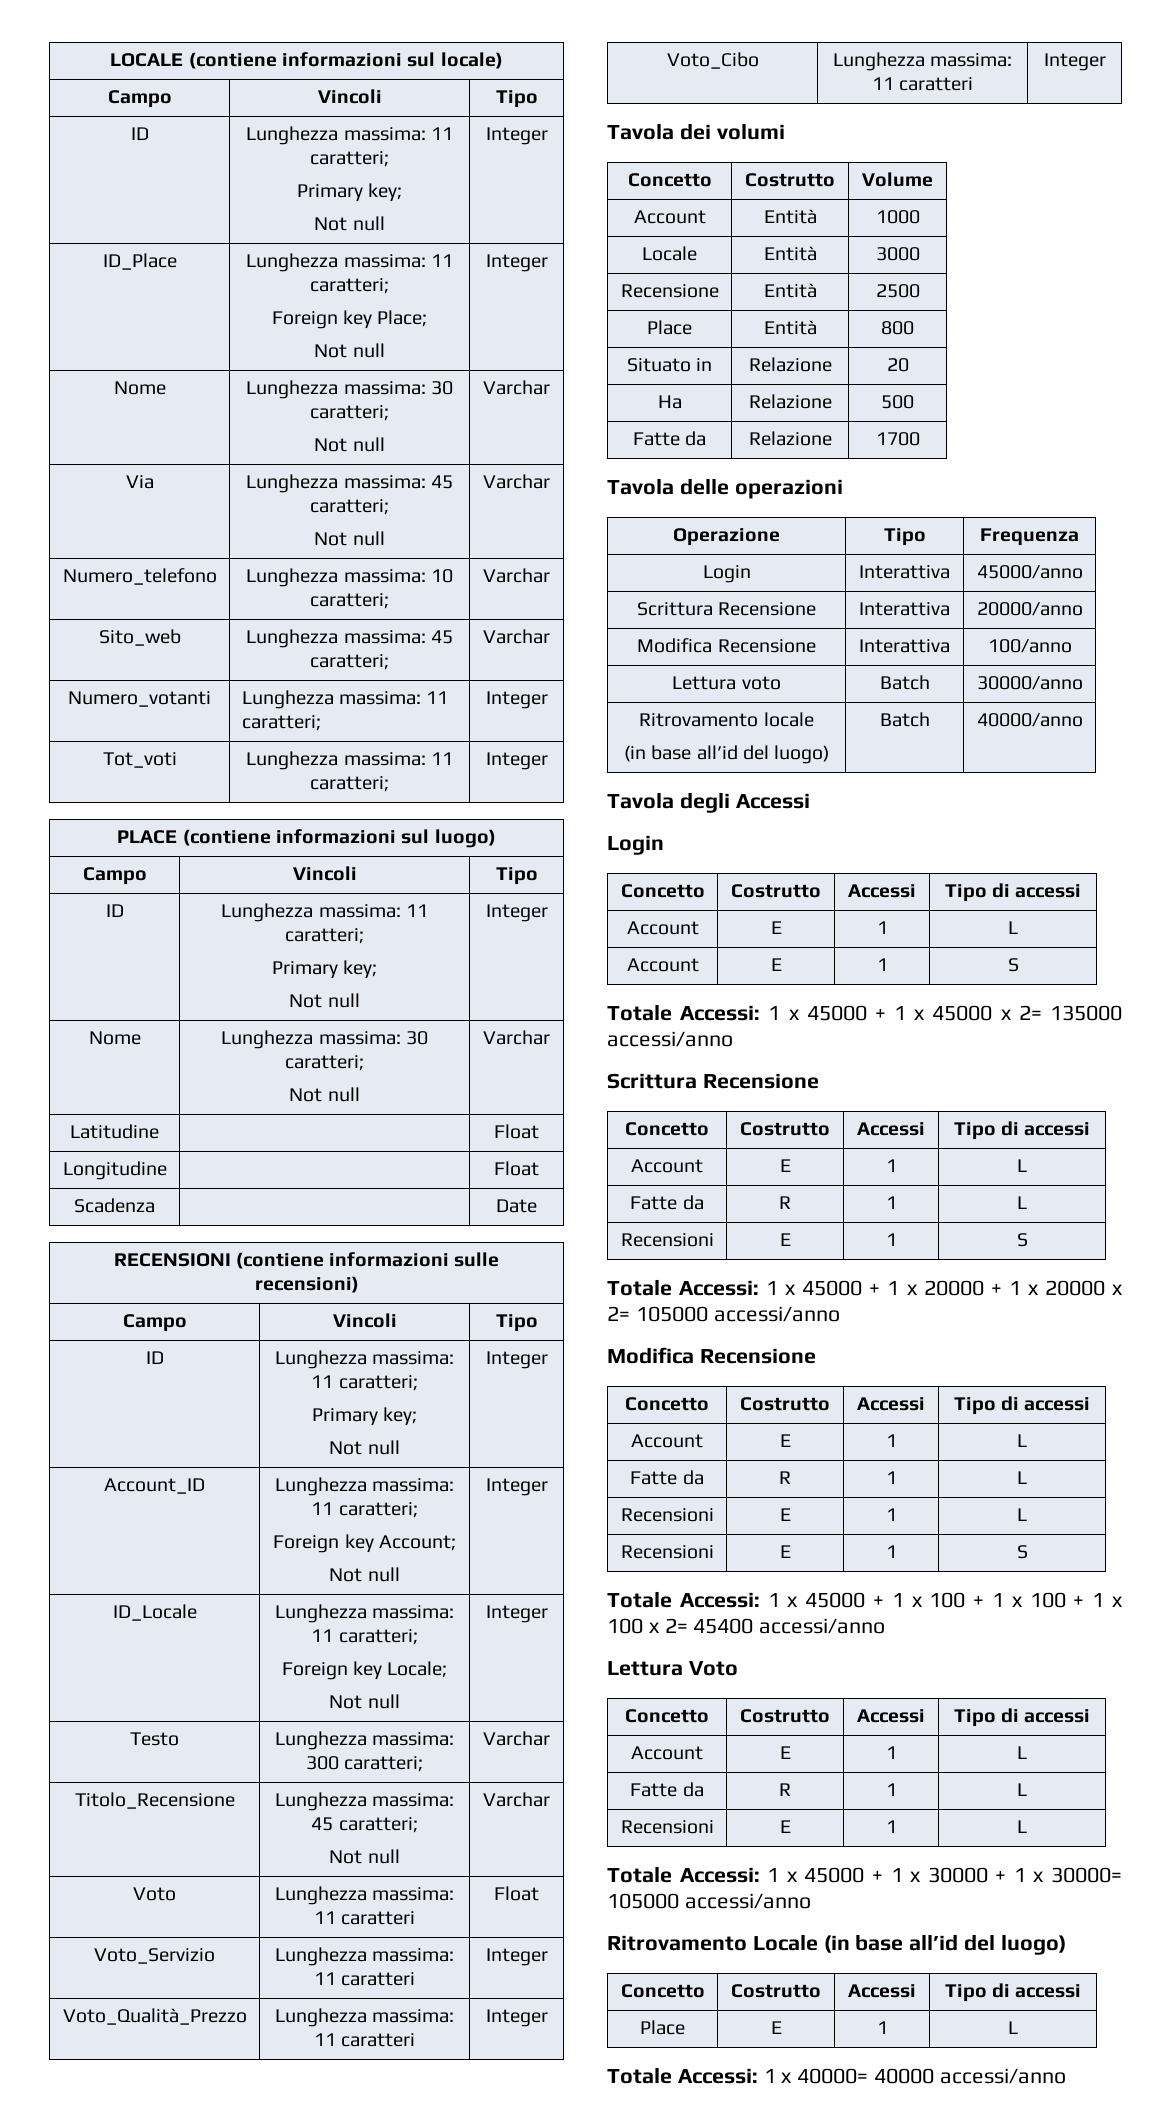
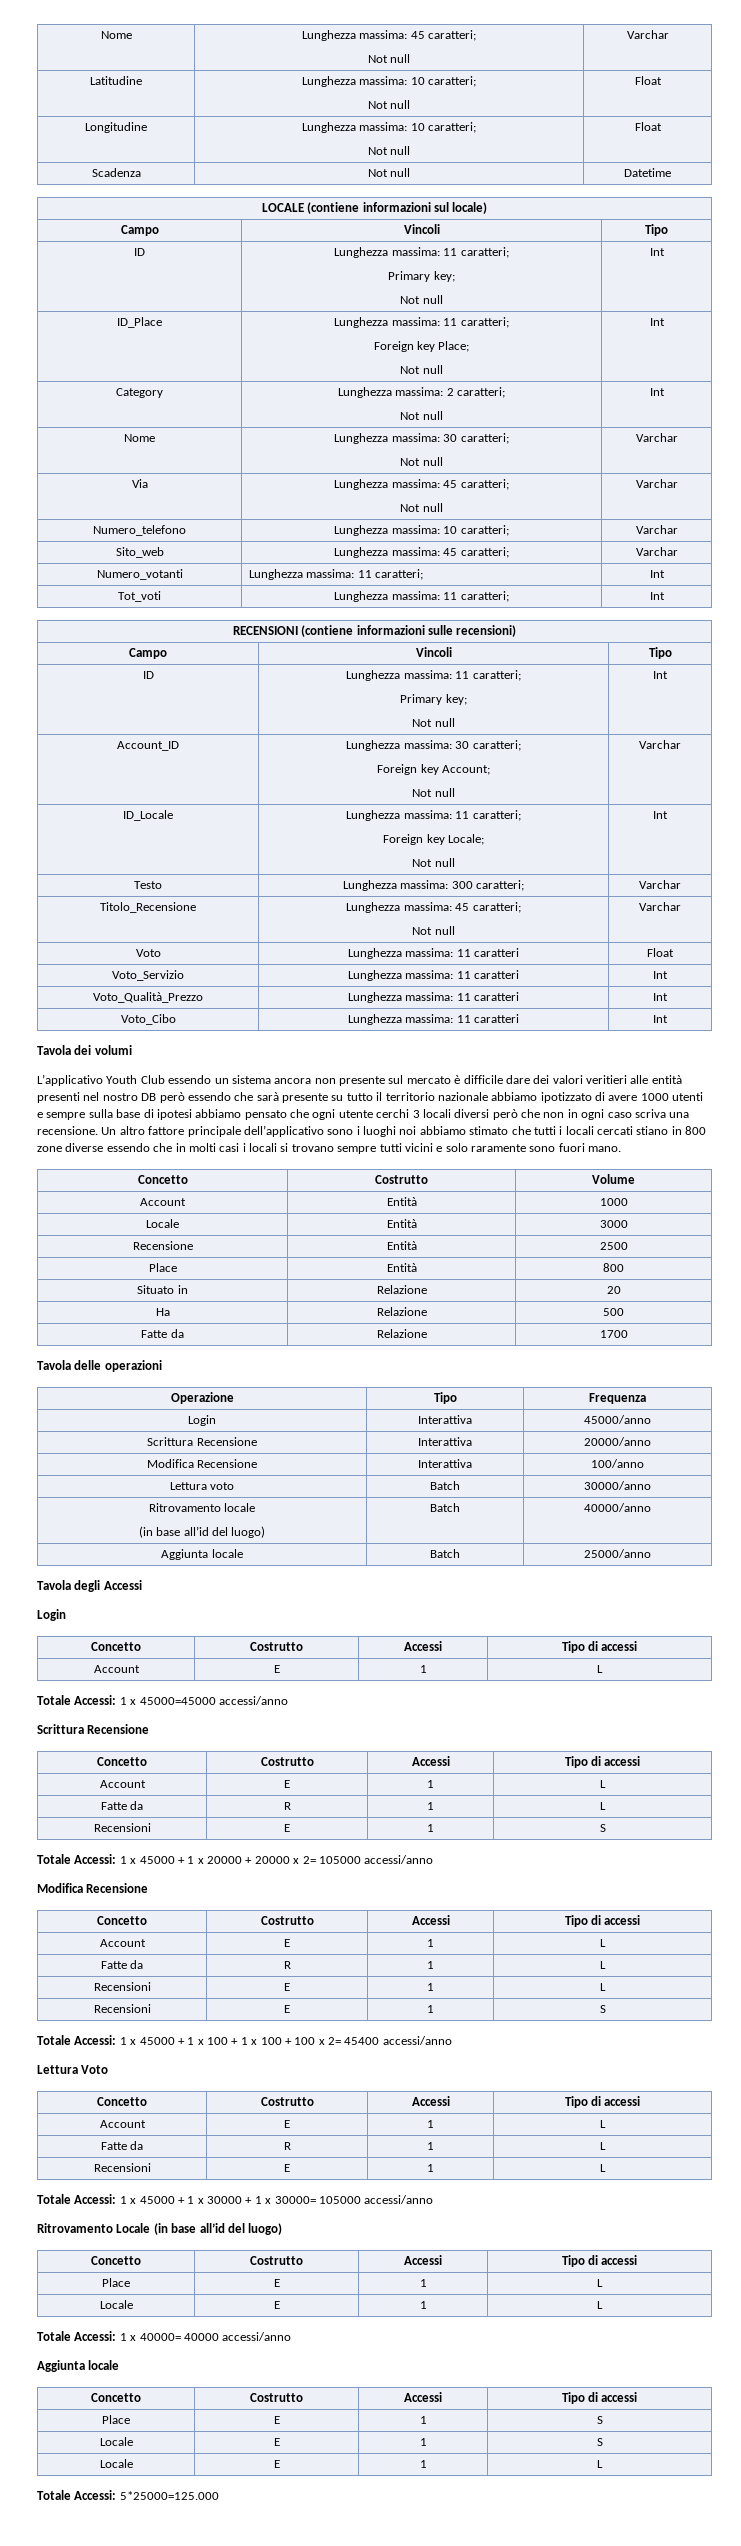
(110, 60) none -> [100,31,132,39] [301,30,477,41] [367,54,411,63] [626,30,669,39] [90,76,142,85] [301,76,477,87] [367,100,411,109] [634,76,662,85] [85,122,147,133] [301,122,477,133] [367,146,411,155] [634,122,662,131] [91,168,141,177] [367,168,411,177] [624,168,671,177] Nome | Lunghezza massima: 45 caratteri; // Not null | Varchar // Latitudine | Lunghezza massima: 10 caratteri; // Not null | Float // Longitudine | Lunghezza massima: 10 caratteri; // Not null | Float // Scadenza | Not null | Datetime //
[485,127,548,145] Integer -> [649,248,665,256] Int
[485,254,548,272] Integer -> [649,318,665,326] [116,388,163,398] [337,387,506,398] [400,411,443,420] [649,388,665,396] Int // Category | Lunghezza massima: 2 caratteri; // Not null | Int
[485,691,548,709] Integer -> [649,570,665,578] Int
[485,752,548,770] [117,829,496,848] [82,867,147,885] [292,866,357,881] [495,867,538,885] [105,904,124,917] [221,903,428,922] [285,928,364,944] [271,960,378,979] [289,993,360,1008] [485,904,548,922] [88,1031,141,1045] [221,1030,428,1049] [285,1055,364,1071] [289,1087,360,1102] [483,1030,550,1045] [70,1124,159,1139] [494,1124,539,1139] [62,1161,167,1180] [494,1161,539,1176] [74,1198,155,1213] [496,1199,537,1213] Integer // PLACE (contiene informazioni sul luogo) // Campo | Vincoli | Tipo // ID | Lunghezza massima: 11 caratteri; // Primary key; // Not null | Integer // Nome | Lunghezza massima: 30 caratteri; // Not null | Varchar // Latitudine | | Float // Longitudine | | Float // Scadenza | | Date -> [649,592,665,600] Int
[485,1351,548,1369] Integer -> [653,671,668,679] Int
[311,1502,334,1515] 11 -> [455,741,470,749] 30
[485,1478,548,1496] Integer -> [639,740,681,749] Varchar
[485,1605,548,1623] Integer -> [653,811,668,819] Int
[485,1948,548,1966] Integer -> [653,971,668,979] Int
[485,2009,548,2027] Integer -> [653,993,668,1001] Int
[1043,53,1106,71] Integer -> [653,1015,668,1023] Int
(785, 131) none -> [37,1074,682,1086] [37,1092,704,1103] [37,1109,690,1120] [37,1125,707,1137] [37,1143,622,1154] // L’applicativo Youth Club essendo un sistema ancora non presente sul mercato è difficile dare dei valori veritieri alle entità presenti nel nostro DB però essendo che sarà presente su tutto il territorio nazionale abbiamo ipotizzato di avere 1000 utenti e sempre sulla base di ipotesi abbiamo pensato che ogni utente cerchi 3 locali diversi però che non in ogni caso scriva una recensione. Un altro fattore principale dell’applicativo sono i luoghi noi abbiamo stimato che tutti i locali cercati stiano in 800 zone diverse essendo che in molti casi i locali si trovano sempre tutti vicini e solo raramente sono fuori mano.
(1083, 720) none -> [161,1549,243,1560] [430,1549,460,1558] [584,1549,651,1558] // Aggiunta locale | Batch | 25000/anno
[626,958,699,972] [770,958,782,971] [876,958,888,971] [1007,958,1019,972] [607,1004,1122,1021] // Account | E | 1 | S // Totale Accessi: 1 x 45000 + 1 x 45000 x 2= 135000 -> [37,1695,216,1705] // Totale Accessi: 1 x 45000=45000
[1008,1281,1039,1295] 1 x -> (253, 1860) none
[1092,1593,1124,1607] 1 x -> (292, 2041) none
(1018, 2027) none -> [99,2300,133,2309] [273,2301,280,2309] [419,2301,427,2309] [597,2301,603,2309] // Locale | E | 1 | L
(1066, 2076) none -> [37,2360,120,2372] [91,2393,141,2402] [250,2393,303,2402] [404,2392,442,2402] [561,2392,638,2404] [102,2415,130,2424] [273,2416,280,2424] [419,2416,427,2424] [596,2416,603,2424] [99,2437,133,2446] [273,2438,280,2446] [419,2438,427,2446] [596,2438,603,2446] [99,2459,133,2468] [273,2460,280,2468] [419,2460,427,2468] [597,2460,603,2468] [37,2490,219,2500] // Aggiunta locale // Concetto | Costrutto | Accessi | Tipo di accessi // Place | E | 1 | S // Locale | E | 1 | S // Locale | E | 1 | L // Totale Accessi: 5*25000=125.000

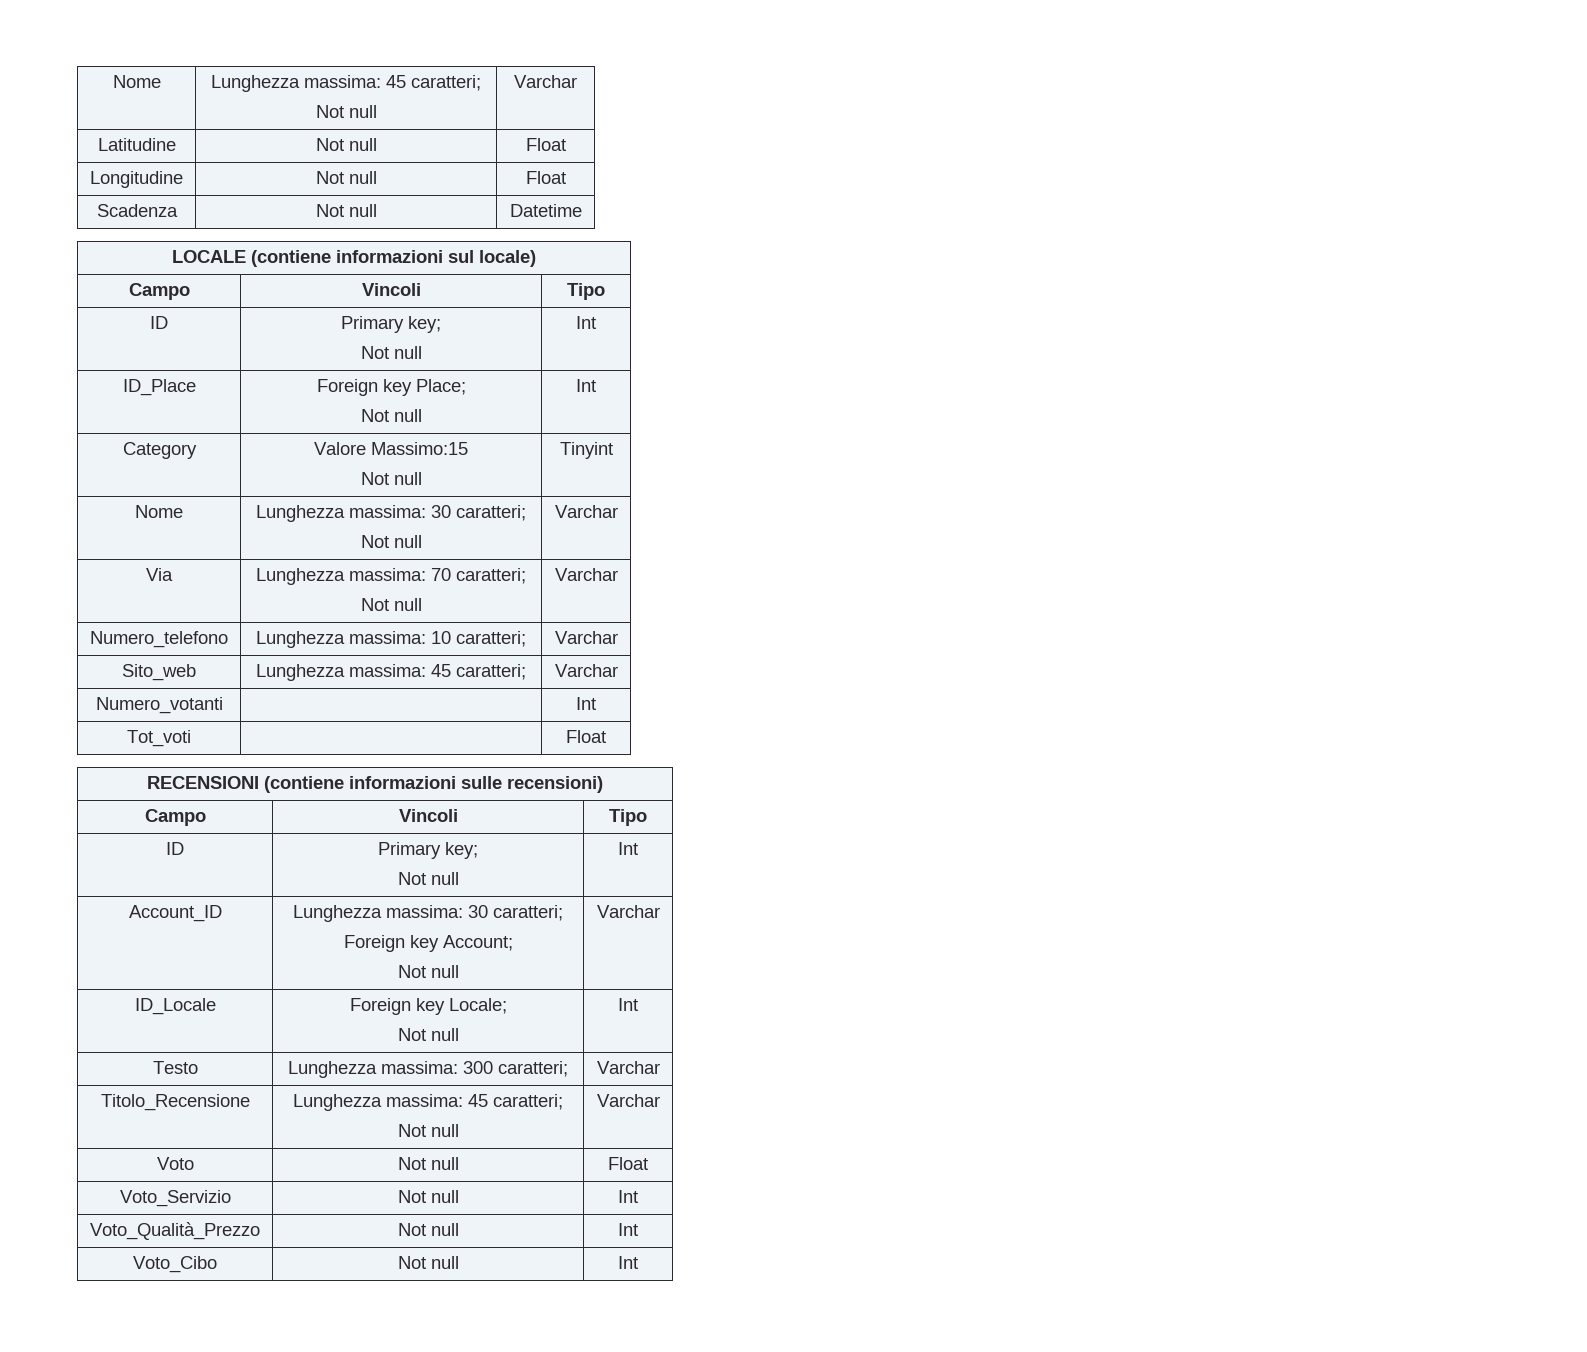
[301,76,477,87] Lunghezza massima: 10 caratteri; // -> (176, 144) none
[301,122,477,133] Lunghezza massima: 10 caratteri; // -> (183, 179) none
[334,247,509,258] Lunghezza massima: 11 caratteri; // -> (168, 322) none
[334,317,509,328] Lunghezza massima: 11 caratteri; // -> (196, 387) none
[337,387,506,398] [400,411,443,420] [649,388,665,396] Lunghezza massima: 2 caratteri; // Not null | Int -> [314,442,468,455] [360,472,422,485] [559,442,613,459] Valore Massimo:15 // Not null | Tinyint
[443,480,458,488] 45 -> [431,568,451,581] 70
[248,569,423,580] [649,570,665,578] [118,591,161,602] [334,591,509,602] [649,592,665,600] Lunghezza massima: 11 caratteri; | Int // Tot_voti | Lunghezza massima: 11 caratteri; | Int -> [576,697,596,710] [127,730,191,747] [566,730,606,743] | Int // Tot_voti | | Float
[346,670,521,681] Lunghezza massima: 11 caratteri; // -> (184, 848) none
[346,810,521,821] Lunghezza massima: 11 caratteri; // -> (216, 1006) none
[347,948,520,959] [647,948,674,957] [112,970,184,981] [347,970,520,981] [653,971,668,979] [93,992,203,1003] [347,992,520,1003] [653,993,668,1001] [120,1014,176,1025] [347,1014,520,1025] [653,1015,668,1023] [37,1045,132,1055] [37,1074,682,1086] [37,1092,704,1103] [37,1109,690,1120] [37,1125,707,1137] [37,1143,622,1154] [137,1175,188,1184] [375,1175,428,1184] [592,1174,635,1184] [140,1198,186,1206] [386,1197,417,1206] [599,1198,628,1206] [146,1219,179,1228] [386,1219,417,1228] [599,1220,628,1228] [132,1241,193,1250] [386,1241,417,1250] [599,1242,628,1250] [148,1263,177,1272] [386,1263,417,1272] [603,1263,624,1272] [137,1285,188,1294] [376,1285,427,1294] [606,1286,621,1294] [155,1308,170,1316] [376,1307,427,1316] [603,1308,624,1316] [141,1329,184,1338] [376,1329,427,1338] [599,1330,628,1338] [37,1360,162,1372] [170,1392,234,1404] [433,1392,457,1404] [589,1393,646,1404] [188,1415,216,1426] [418,1415,472,1424] [584,1415,651,1424] [147,1437,257,1446] [418,1437,472,1446] [584,1437,651,1446] [146,1459,258,1468] [418,1459,472,1468] [591,1459,644,1468] [169,1482,235,1490] [430,1481,460,1490] [584,1481,651,1490] [148,1503,256,1512] [138,1526,266,1538] [430,1503,460,1512] [584,1503,651,1512] [161,1549,243,1560] [430,1549,460,1558] [584,1549,651,1558] [37,1580,142,1592] [37,1609,66,1621] [91,1642,141,1651] [250,1642,303,1651] [404,1641,442,1651] [561,1641,638,1653] [93,1665,140,1673] [273,1665,280,1673] [419,1665,427,1673] [597,1665,603,1673] [37,1695,288,1705] [37,1724,150,1734] [97,1757,147,1766] [260,1757,314,1766] [411,1756,450,1766] [564,1756,641,1768] [99,1780,146,1788] [284,1780,290,1788] [427,1780,434,1788] [600,1780,606,1788] [100,1801,144,1810] [283,1802,291,1810] [427,1802,434,1810] [600,1802,606,1810] [93,1823,151,1832] [284,1824,290,1832] [427,1824,434,1832] [599,1824,606,1832] [37,1854,434,1864] [37,1883,149,1893] [97,1916,147,1925] [260,1916,314,1925] [411,1915,450,1925] [564,1915,641,1927] [99,1939,146,1947] [284,1939,290,1947] [427,1939,434,1947] [600,1939,606,1947] [100,1960,144,1969] [283,1961,291,1969] [427,1961,434,1969] [600,1961,606,1969] [93,1982,151,1991] [284,1983,290,1991] [427,1983,434,1991] [600,1983,606,1991] [93,2004,151,2013] [284,2005,290,2013] [427,2005,434,2013] [599,2005,606,2013] [37,2035,452,2045] [37,2065,109,2074] [97,2097,147,2106] [260,2097,314,2106] [411,2096,450,2106] [564,2096,641,2108] [99,2120,146,2128] [284,2120,290,2128] [427,2120,434,2128] [600,2120,606,2128] [100,2141,144,2150] [283,2142,291,2150] [427,2142,434,2150] [600,2142,606,2150] [93,2163,151,2172] [284,2164,290,2172] [427,2164,434,2172] [600,2164,606,2172] [37,2194,434,2204] [37,2223,283,2235] [91,2256,141,2265] [250,2256,303,2265] [404,2255,442,2265] [561,2255,638,2267] [102,2278,130,2287] [273,2279,280,2287] [419,2279,427,2287] [597,2279,603,2287] [99,2300,133,2309] [273,2301,280,2309] [419,2301,427,2309] [597,2301,603,2309] [37,2331,292,2341] [37,2360,120,2372] [91,2393,141,2402] [250,2393,303,2402] [404,2392,442,2402] [561,2392,638,2404] [102,2415,130,2424] [273,2416,280,2424] [419,2416,427,2424] [596,2416,603,2424] [99,2437,133,2446] [273,2438,280,2446] [419,2438,427,2446] [596,2438,603,2446] [99,2459,133,2468] [273,2460,280,2468] [419,2460,427,2468] [597,2460,603,2468] [37,2490,219,2500] Lunghezza massima: 11 caratteri | Float // Voto_Servizio | Lunghezza massima: 11 caratteri | Int // Voto_Qualità_Prezzo | Lunghezza massima: 11 caratteri | Int // Voto_Cibo | Lunghezza massima: 11 caratteri | Int // Tavola dei volumi // L’applicativo Youth Club essendo un sistema ancora non presente sul mercato è difficile dare dei valori veritieri alle entità presenti nel nostro DB però essendo che sarà presente su tutto il territorio nazionale abbiamo ipotizzato di avere 1000 utenti e sempre sulla base di ipotesi abbiamo pensato che ogni utente cerchi 3 locali diversi però che non in ogni caso scriva una recensione. Un altro fattore principale dell’applicativo sono i luoghi noi abbiamo stimato che tutti i locali cercati stiano in 800 zone diverse essendo che in molti casi i locali si trovano sempre tutti vicini e solo raramente sono fuori mano. // Concetto | Costrutto | Volume // Account | Entità | 1000 // Locale | Entità | 3000 // Recensione | Entità | 2500 // Place | Entità | 800 // Situato in | Relazione | 20 // Ha | Relazione | 500 // Fatte da | Relazione | 1700 // Tavola delle operazioni // Operazione | Tipo | Frequenza // Login | Interattiva | 45000/anno // Scrittura Recensione | Interattiva | 20000/anno // Modifica Recensione | Interattiva | 100/anno // Lettura voto | Batch | 30000/anno // Ritrovamento locale // (in base all’id del luogo) | Batch | 40000/anno // Aggiunta locale | Batch | 25000/anno // Tavola degli Accessi // Login // Concetto | Costrutto | Accessi | Tipo di accessi // Account | E | 1 | L // Totale Accessi: 1 x 45000=45000 accessi/anno // Scrittura Recensione // Concetto | Costrutto | Accessi | Tipo di accessi // Account | E | 1 | L // Fatte da | R | 1 | L // Recensioni | E | 1 | S // Totale Accessi: 1 x 45000 + 1 x 20000 + 20000 x 2= 105000 accessi/anno // Modifica Recensione // Concetto | Costrutto | Accessi | Tipo di accessi // Account | E | 1 | L // Fatte da | R | 1 | L // Recensioni | E | 1 | L // Recensioni | E | 1 | S // Totale Accessi: 1 x 45000 + 1 x 100 + 1 x 100 + 100 x 2= 45400 accessi/anno // Lettura Voto // Concetto | Costrutto | Accessi | Tipo di accessi // Account | E | 1 | L // Fatte da | R | 1 | L // Recensioni | E | 1 | L // Totale Accessi: 1 x 45000 + 1 x 30000 + 1 x 30000= 105000 accessi/anno // Ritrovamento Locale (in base all’id del luogo) // Concetto | Costrutto | Accessi | Tipo di accessi // Place | E | 1 | L // Locale | E | 1 | L // Totale Accessi: 1 x 40000= 40000 accessi/anno // Aggiunta locale // Concetto | Costrutto | Accessi | Tipo di accessi // Place | E | 1 | S // Locale | E | 1 | S // Locale | E | 1 | L // Totale Accessi: 5*25000=125.000 -> [397,1157,459,1170] [608,1157,648,1170] [119,1190,231,1207] [397,1190,459,1203] [618,1190,638,1203] [90,1222,260,1240] [397,1223,459,1236] [618,1223,638,1236] [133,1256,217,1273] [397,1256,459,1269] [618,1256,638,1269] Not null | Float // Voto_Servizio | Not null | Int // Voto_Qualità_Prezzo | Not null | Int // Voto_Cibo | Not null | Int

